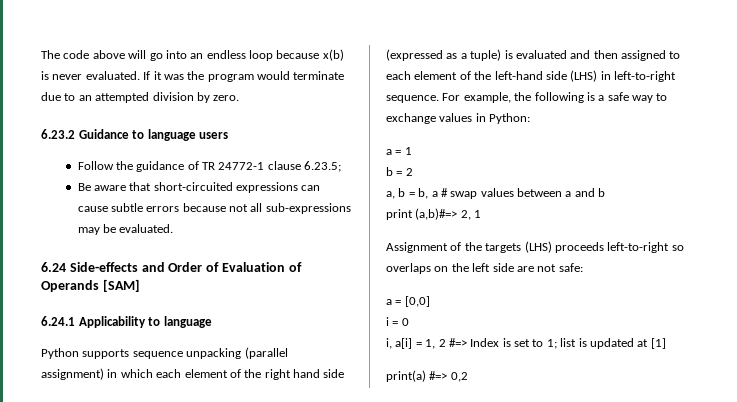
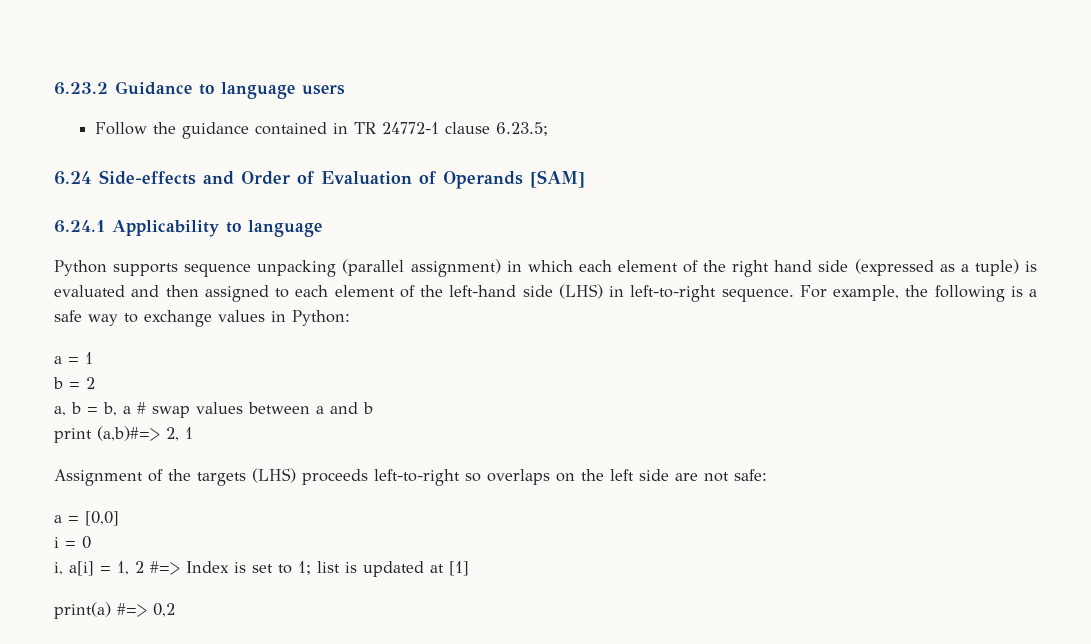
[41,49,344,61] [41,71,345,82] [41,92,240,103] The code above will go into an endless loop because x(b) is never evaluated. If it was the program would terminate due to an attempted division by zero. // -> (54, 88) none
[187,161,199,170] of -> [254,122,348,135] contained in
[77,182,321,193] [77,203,351,214] [77,224,174,235] // Be aware that short-circuited expressions can cause subtle errors because not all sub-expressions may be evaluated. -> (548, 129) none

